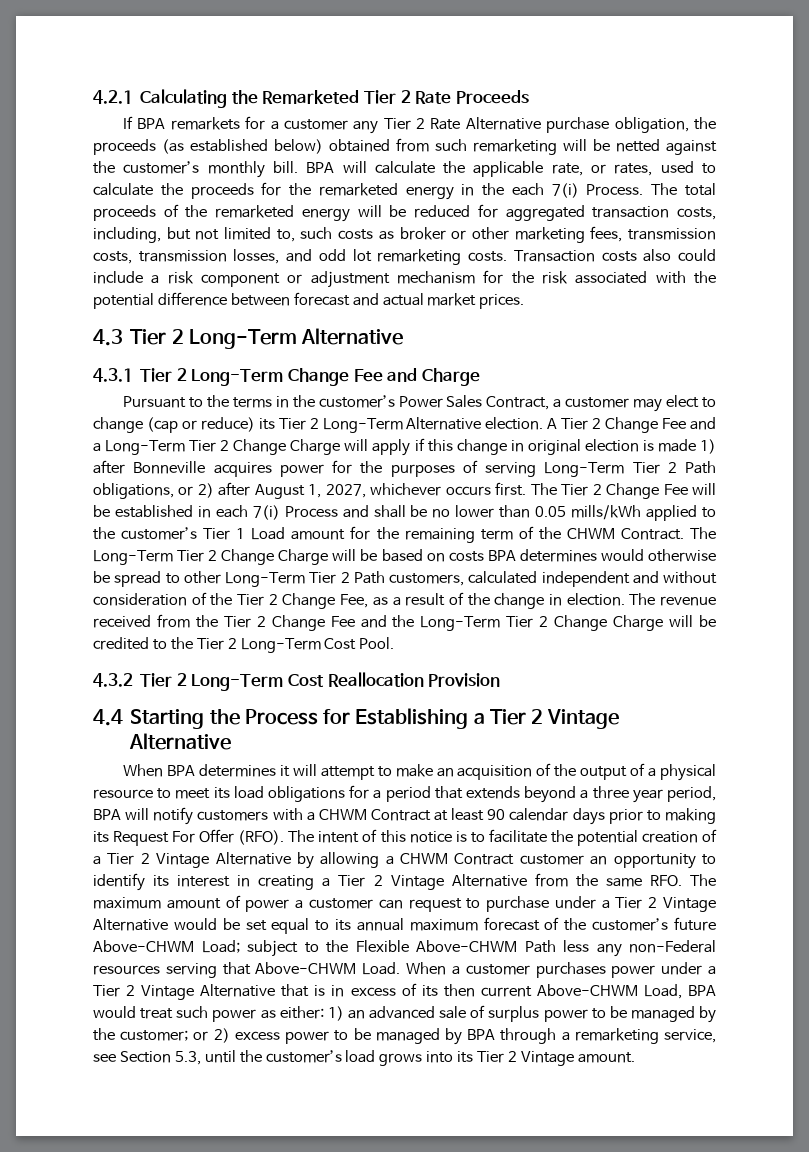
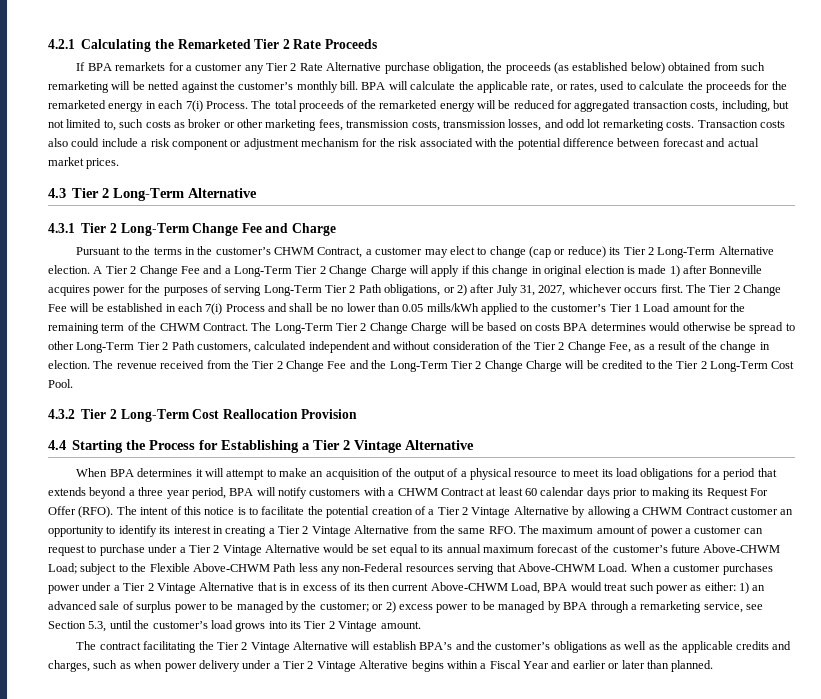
[482,183,505,196] the -> (156, 105) none
[398,395,483,408] Power Sales -> [274,247,315,255] CHWM
[254,484,322,499] August 1, -> [496,284,535,296] July 31,
[487,809,506,820] 90 -> [525,488,537,496] 60
(635, 1057) none -> [76,641,792,653] [48,660,714,672] // The contract facilitating the Tier 2 Vintage Alternative will establish BPA’s and the customer’s obligations as well as the applicable credits and charges, such as when power delivery under a Tier 2 Vintage Alterative begins within a Fiscal Year and earlier or later than planned.

